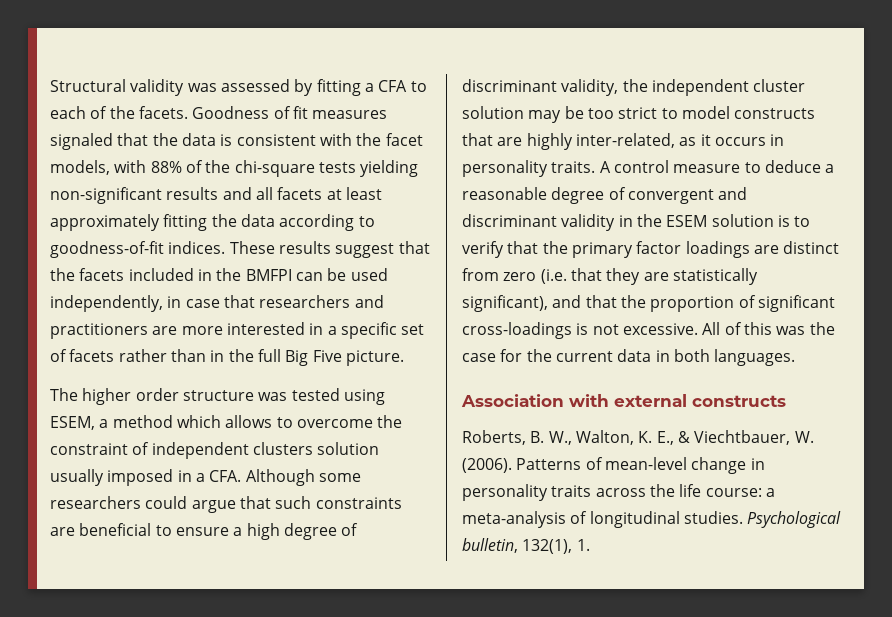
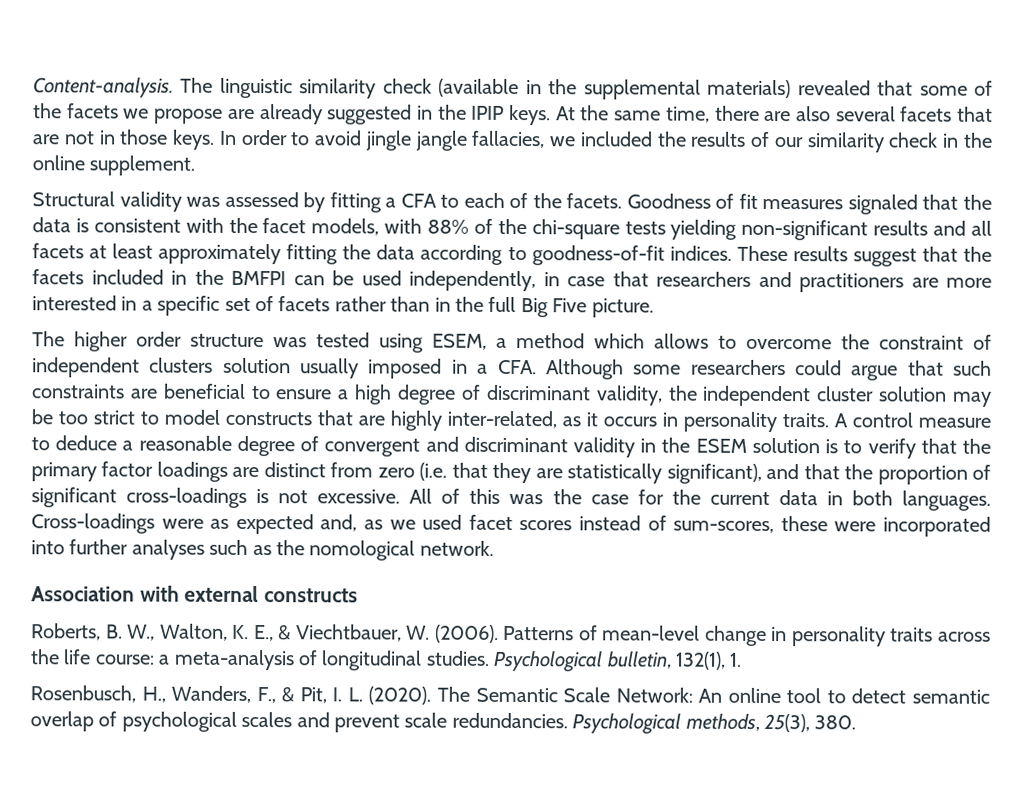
(50, 85) none -> [33,77,993,100] [33,103,994,126] [32,129,994,153] [32,155,196,176] Content-analysis. The linguistic similarity check (available in the supplemental materials) revealed that some of the facets we propose are already suggested in the IPIP keys. At the same time, there are also several facets that are not in those keys. In order to avoid jingle jangle fallacies, we included the results of our similarity check in the online supplement. //
(796, 357) none -> [31,513,992,537] [31,539,494,561] Cross-loadings were as expected and, as we used facet scores instead of sum-scores, these were incorporated into further analyses such as the nomological network.
(590, 545) none -> [30,685,990,705] [30,711,857,735] // Rosenbusch, H., Wanders, F., & Pit, I. L. (2020). The Semantic Scale Network: An online tool to detect semantic overlap of psychological scales and prevent scale redundancies. Psychological methods, 25(3), 380.

